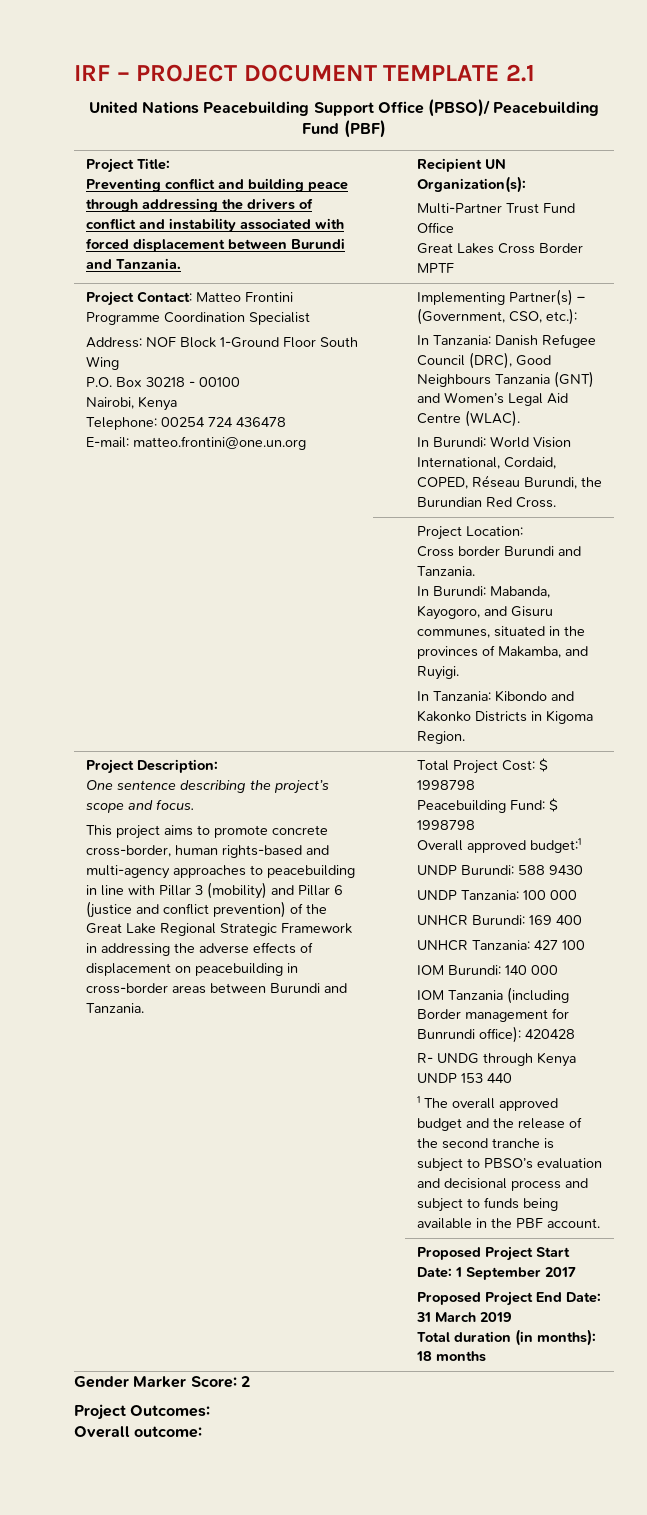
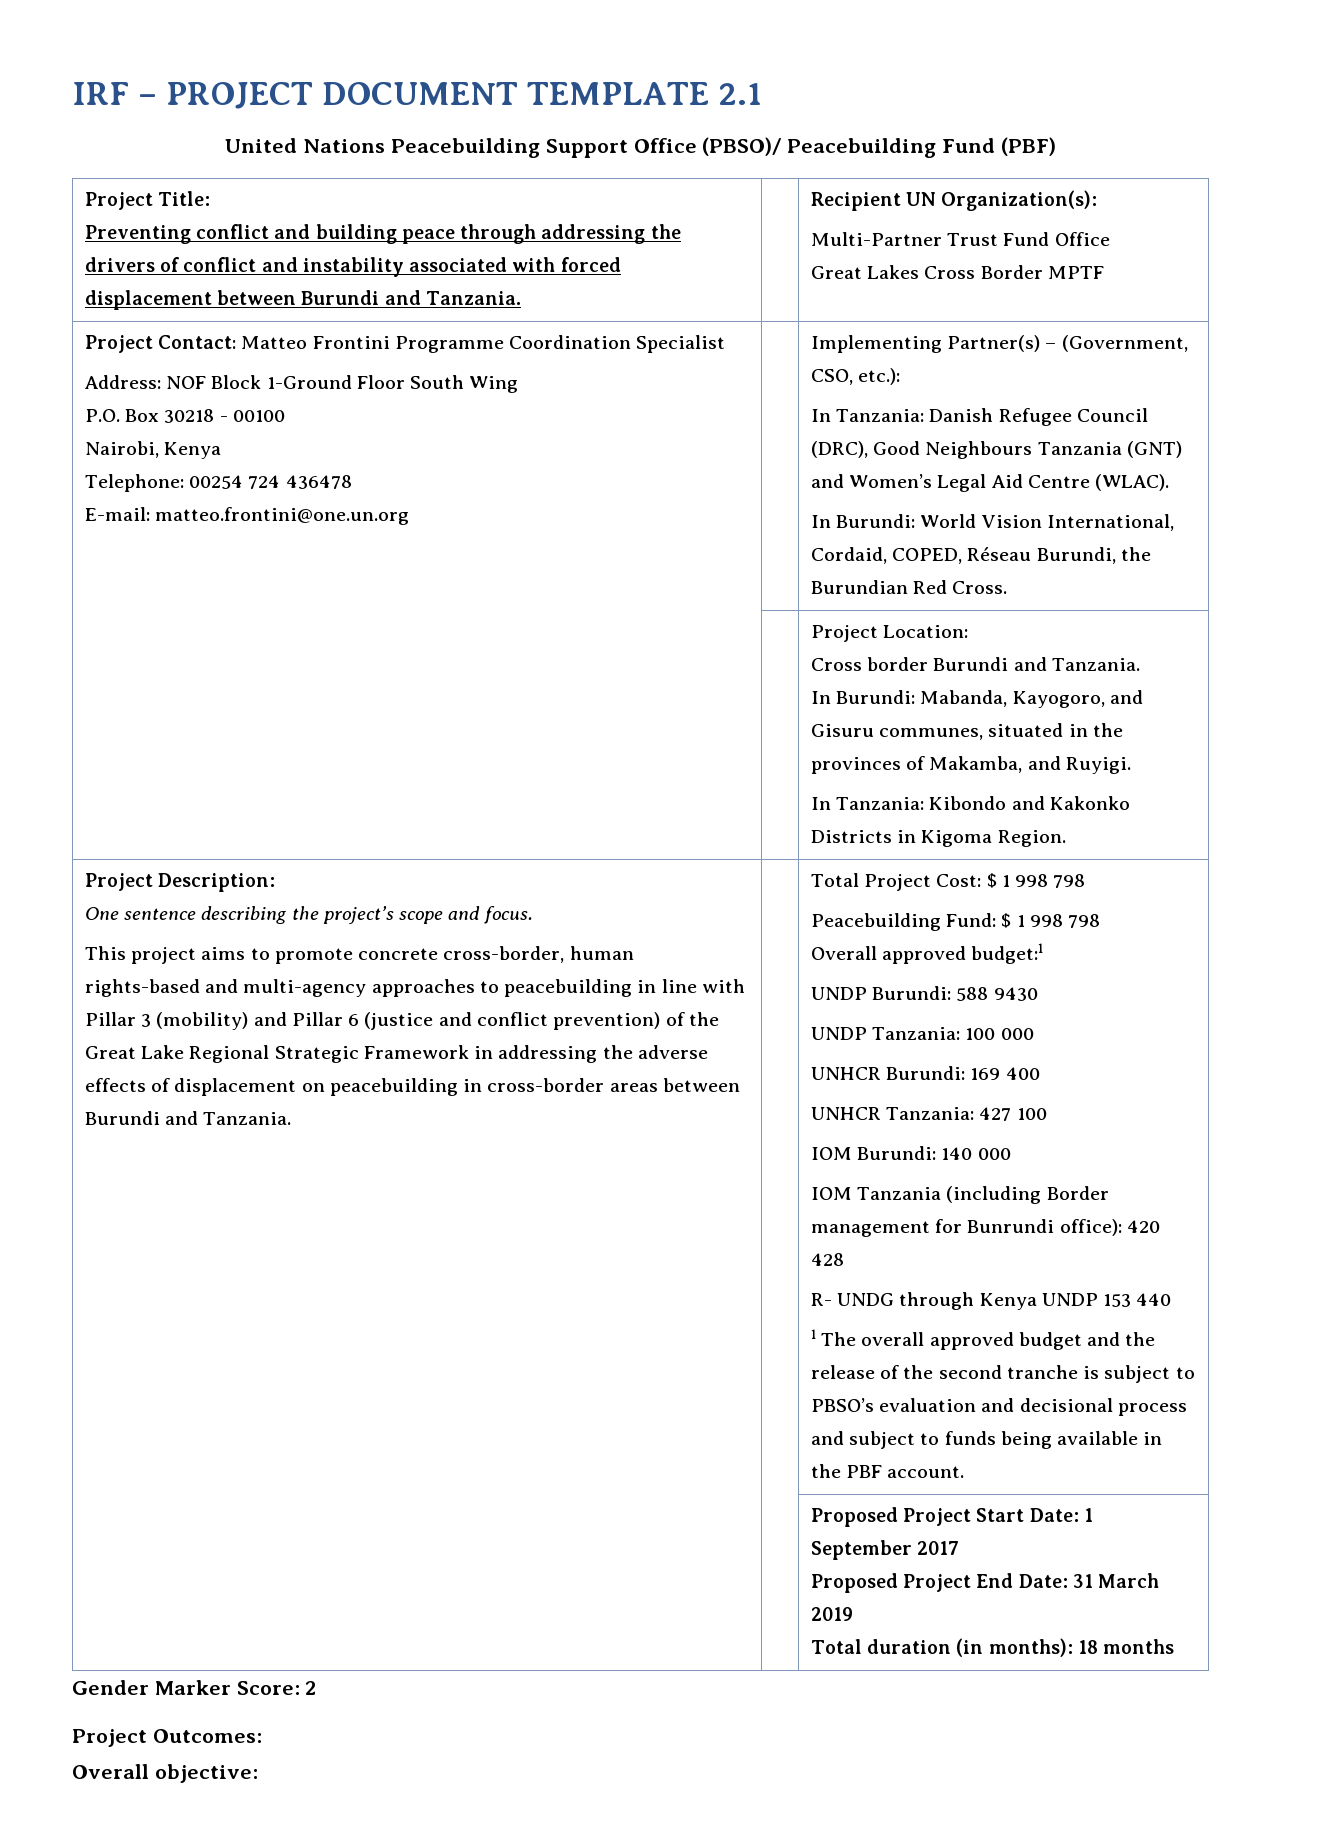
[416,780,475,790] 1998798 -> [1001,874,1086,888] 1 998 798
[416,820,475,830] 1998798 -> [1016,914,1101,928] 1 998 798
[524,1029,575,1039] 420428 -> [1126,1220,1160,1233] [810,1253,844,1266] 420 428
[134,1426,203,1438] outcome: -> [154,1764,258,1783] objective:

